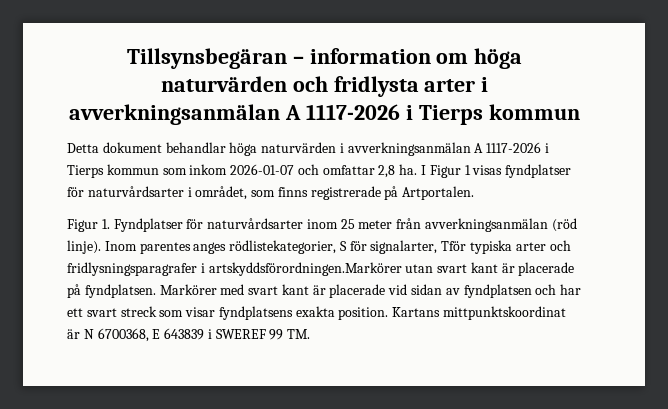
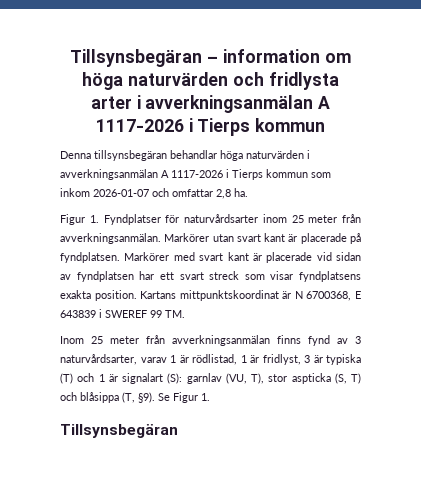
[67,142,162,153] Detta dokument -> [60,150,167,161] Denna tillsynsbegäran
[421,164,572,178] [67,186,475,200] I Figur 1 visas fyndplatser för naturvårdsarter i området, som finns registrerade på Artportalen. -> (248, 192) none
[425,218,577,232] [67,240,571,254] [67,262,402,276] avverkningsanmälan (röd linje). Inom parentes anges rödlistekategorier, S för signalarter, Tför typiska arter och fridlysningsparagrafer i artskyddsförordningen.Markörer -> [60,233,210,244] avverkningsanmälan. Markörer
[535,284,557,295] och -> (134, 276) none
(311, 334) none -> [60,335,361,346] [60,354,361,365] [60,373,361,384] [60,392,210,403] [60,424,178,438] // Inom 25 meter från avverkningsanmälan finns fynd av 3 naturvårdsarter, varav 1 är rödlistad, 1 är fridlyst, 3 är typiska (T) och 1 är signalart (S): garnlav (VU, T), stor aspticka (S, T) och blåsippa (T, §9). Se Figur 1. // Tillsynsbegäran

